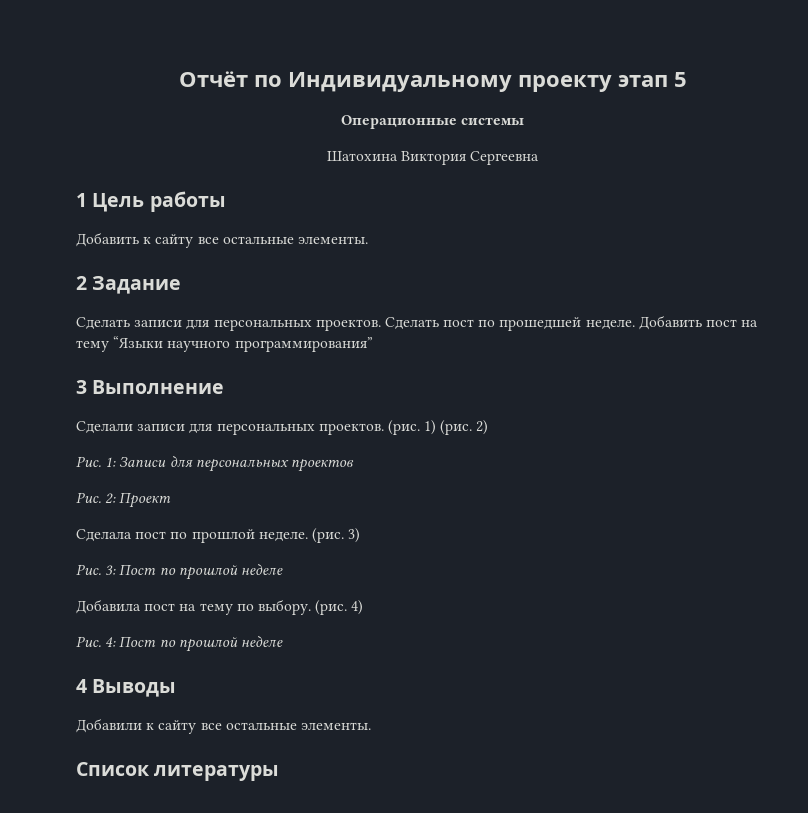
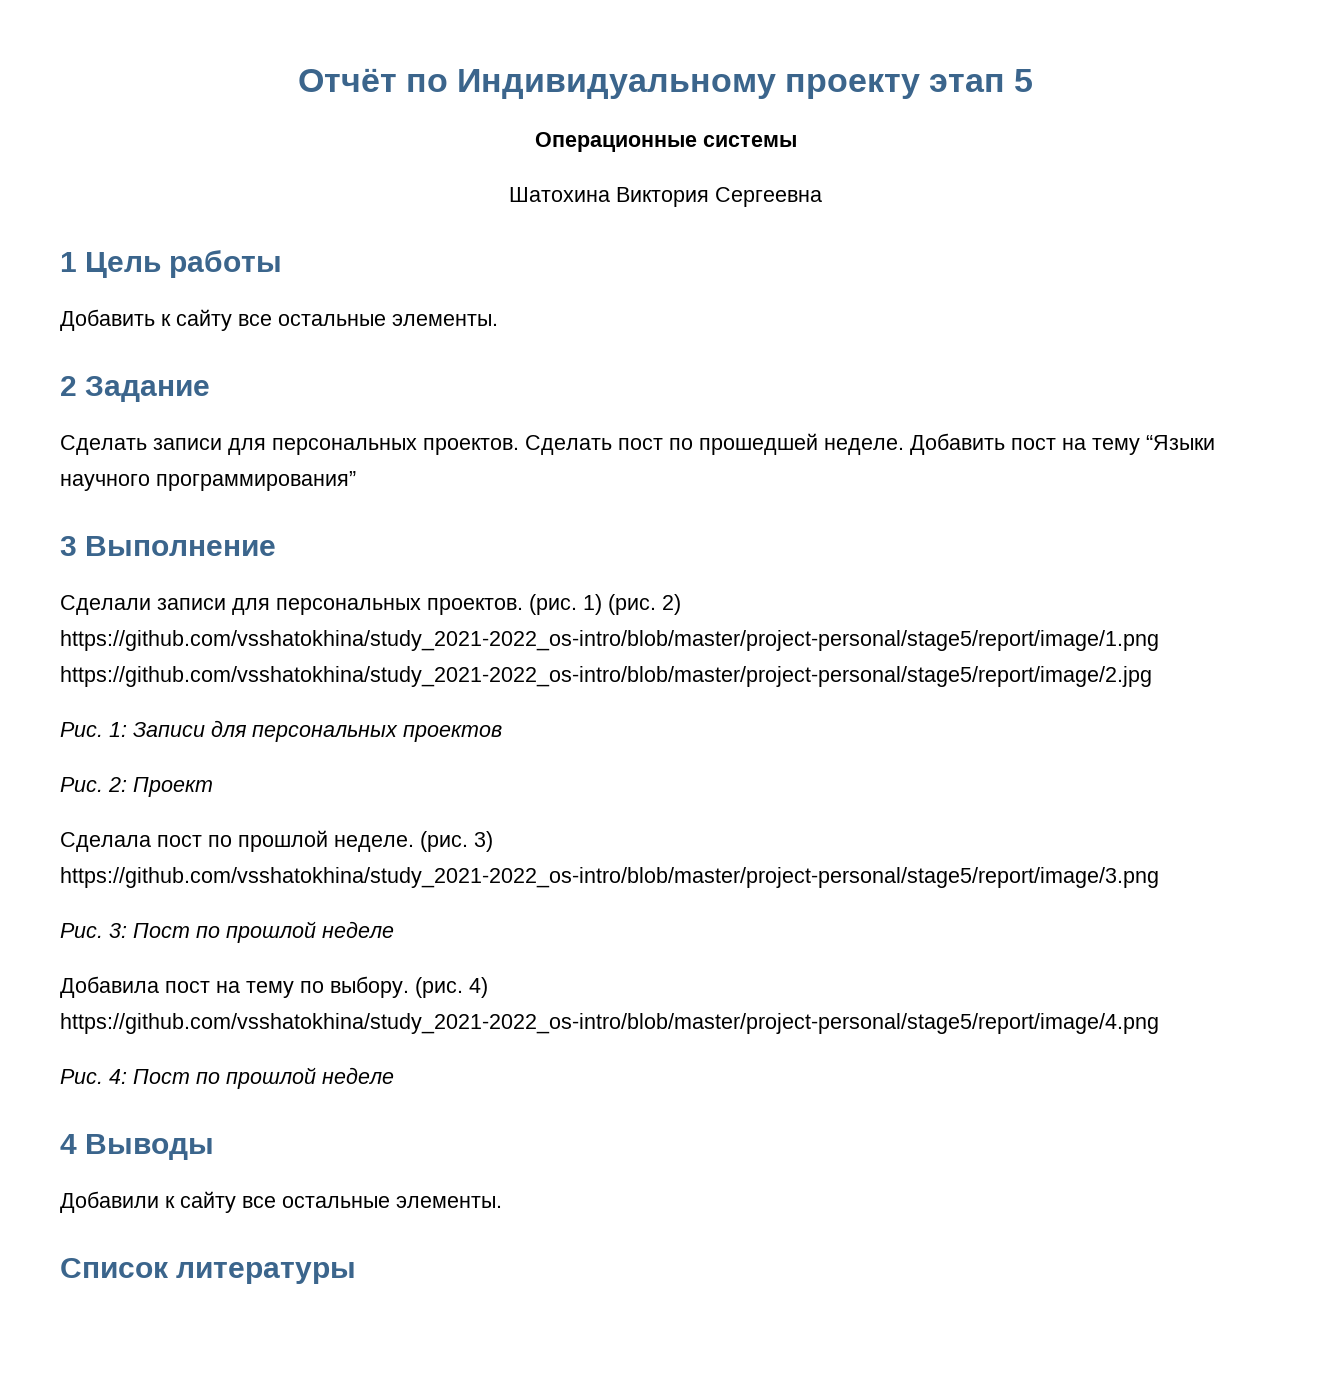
(489, 427) none -> [60,630,1159,651] [60,666,1152,687] https://github.com/vsshatokhina/study_2021-2022_os-intro/blob/master/project-personal/stage5/report/image/1.png https://github.com/vsshatokhina/study_2021-2022_os-intro/blob/master/project-personal/stage5/report/image/2.jpg
(361, 535) none -> [60,867,1159,888] https://github.com/vsshatokhina/study_2021-2022_os-intro/blob/master/project-personal/stage5/report/image/3.png
(364, 607) none -> [60,1013,1159,1034] https://github.com/vsshatokhina/study_2021-2022_os-intro/blob/master/project-personal/stage5/report/image/4.png

